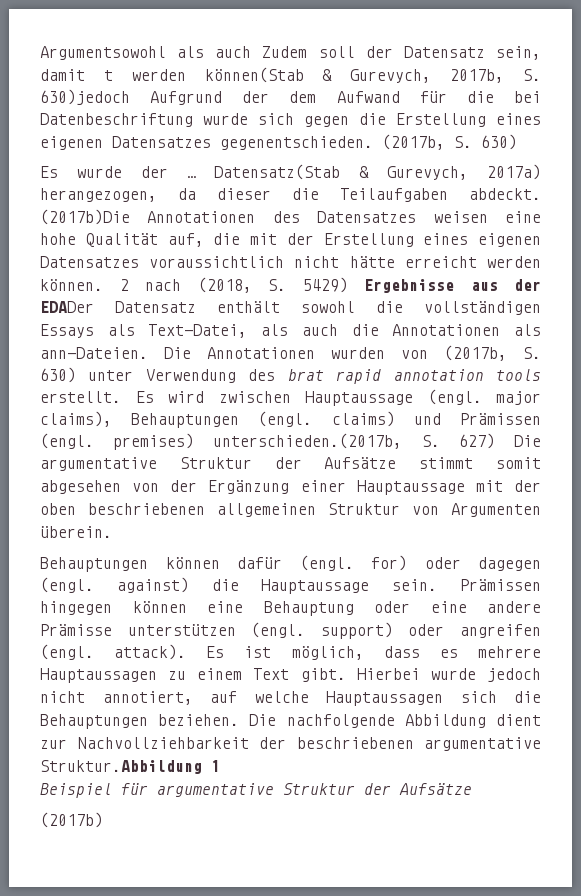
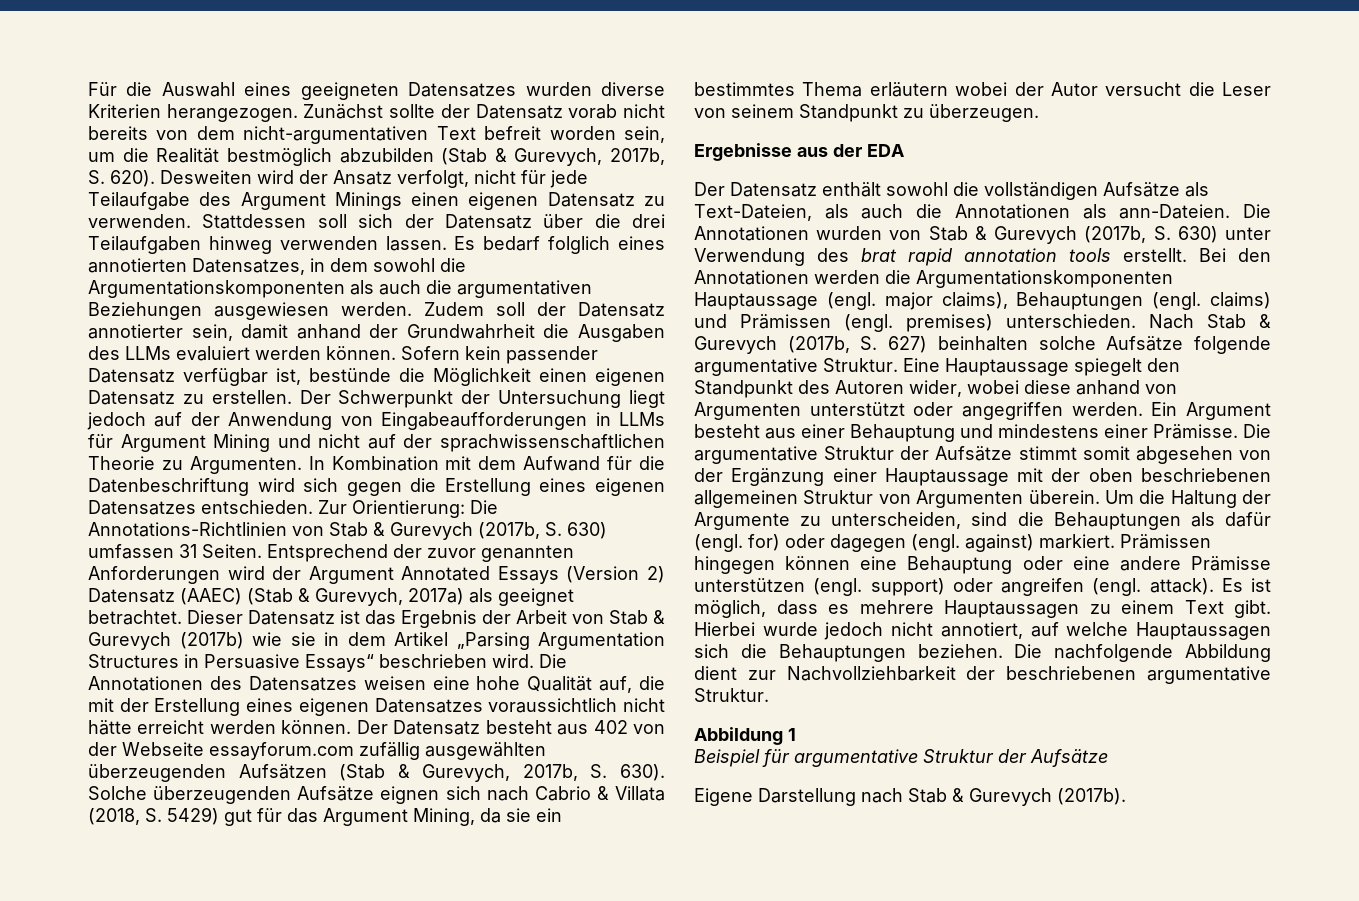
[40,46,252,60] Argumentsowohl als auch -> [88,82,665,100] [88,104,665,122] [88,126,666,144] [88,148,665,166] [88,170,588,188] [88,192,665,210] [88,214,665,229] [88,236,665,254] [88,258,466,275] [88,280,592,298] [88,302,412,320] Für die Auswahl eines geeigneten Datensatzes wurden diverse Kriterien herangezogen. Zunächst sollte der Datensatz vorab nicht bereits von dem nicht-argumentativen Text befreit worden sein, um die Realität bestmöglich abzubilden (Stab & Gurevych, 2017b, S. 620). Desweiten wird der Ansatz verfolgt, nicht für jede Teilaufgabe des Argument Minings einen eigenen Datensatz zu verwenden. Stattdessen soll sich der Datensatz über die drei Teilaufgaben hinweg verwenden lassen. Es bedarf folglich eines annotierten Datensatzes, in dem sowohl die Argumentationskomponenten als auch die argumentativen Beziehungen ausgewiesen werden.
(485, 52) none -> [88,324,183,339] annotierter
[103,67,541,83] [40,89,270,105] t werden können(Stab & Gurevych, 2017b, S. 630)jedoch Aufgrund der -> [296,324,665,342] [88,346,598,364] [88,368,665,386] [88,390,665,408] [87,412,665,430] [88,434,665,452] [88,456,472,474] anhand der Grundwahrheit die Ausgaben des LLMs evaluiert werden können. Sofern kein passender Datensatz verfügbar ist, bestünde die Möglichkeit einen eigenen Datensatz zu erstellen. Der Schwerpunkt der Untersuchung liegt jedoch auf der Anwendung von Eingabeaufforderungen in LLMs für Argument Mining und nicht auf der sprachwissenschaftlichen Theorie zu Argumenten. In Kombination mit
[514,91,542,103] [40,113,248,127] bei Datenbeschriftung wurde -> [88,478,295,496] Datenbeschriftung wird
[220,134,517,150] [40,164,541,180] [40,188,541,202] [40,209,130,225] gegenentschieden. (2017b, S. 630) // Es wurde der … Datensatz(Stab & Gurevych, 2017a) herangezogen, da dieser die Teilaufgaben abdeckt. (2017b)Die -> [201,500,498,518] [88,522,607,540] [88,544,574,562] [88,566,665,584] [88,588,574,606] [88,610,665,628] [88,632,665,650] [88,654,567,672] entschieden. Zur Orientierung: Die Annotations-Richtlinien von Stab & Gurevych (2017b, S. 630) umfassen 31 Seiten. Entsprechend der zuvor genannten Anforderungen wird der Argument Annotated Essays (Version 2) Datensatz (AAEC) (Stab & Gurevych, 2017a) als geeignet betrachtet. Dieser Datensatz ist das Ergebnis der Arbeit von Stab & Gurevych (2017b) wie sie in dem Artikel „Parsing Argumentation Structures in Persuasive Essays“ beschrieben wird. Die
[119,277,348,293] 2 nach (2018, S. 5429) -> [356,720,666,735] [88,742,546,760] [88,764,665,782] [88,786,665,804] [88,807,562,826] [694,82,1271,97] [694,104,1039,122] Der Datensatz besteht aus 402 von der Webseite essayforum.com zufällig ausgewählten überzeugenden Aufsätzen (Stab & Gurevych, 2017b, S. 630). Solche überzeugenden Aufsätze eignen sich nach Cabrio & Villata (2018, S. 5429) gut für das Argument Mining, da sie ein bestimmtes Thema erläutern wobei der Autor versucht die Leser von seinem Standpunkt zu überzeugen. //
[40,301,94,313] EDADer -> [867,144,904,157] [694,182,725,196] EDA // Der
[40,324,248,338] Essays als Text-Datei, -> [1103,182,1209,197] [694,204,812,221] Aufsätze als Text-Dateien,
(428, 354) none -> [928,226,1078,244] Stab & Gurevych
[135,391,291,403] Es wird zwischen -> [1199,248,1271,262] [694,270,1173,288] Bei den Annotationen werden die Argumentationskomponenten
[213,433,495,449] unterschieden.(2017b, S. 627) -> [1006,314,1271,329] [694,336,1271,354] [694,358,1180,376] [694,380,1177,398] [694,402,1271,420] [694,424,1238,442] unterschieden. Nach Stab & Gurevych (2017b, S. 627) beinhalten solche Aufsätze folgende argumentative Struktur. Eine Hauptaussage spiegelt den Standpunkt des Autoren wider, wobei diese anhand von Argumenten unterstützt oder angegriffen werden. Ein Argument besteht aus einer Behauptung und mindestens einer Prämisse.
[40,557,220,572] // Behauptungen können -> [1104,490,1271,508] [694,512,1215,530] Um die Haltung der Argumente zu unterscheiden, sind die Behauptungen als
[211,579,438,594] die Hauptaussage sein. -> [1039,534,1115,549] markiert.
[40,760,202,774] Struktur.Abbildung -> [694,688,769,702] [694,727,783,745] Struktur. // Abbildung
[40,812,103,828] (2017b) -> [694,788,1126,806] Eigene Darstellung nach Stab & Gurevych (2017b).

